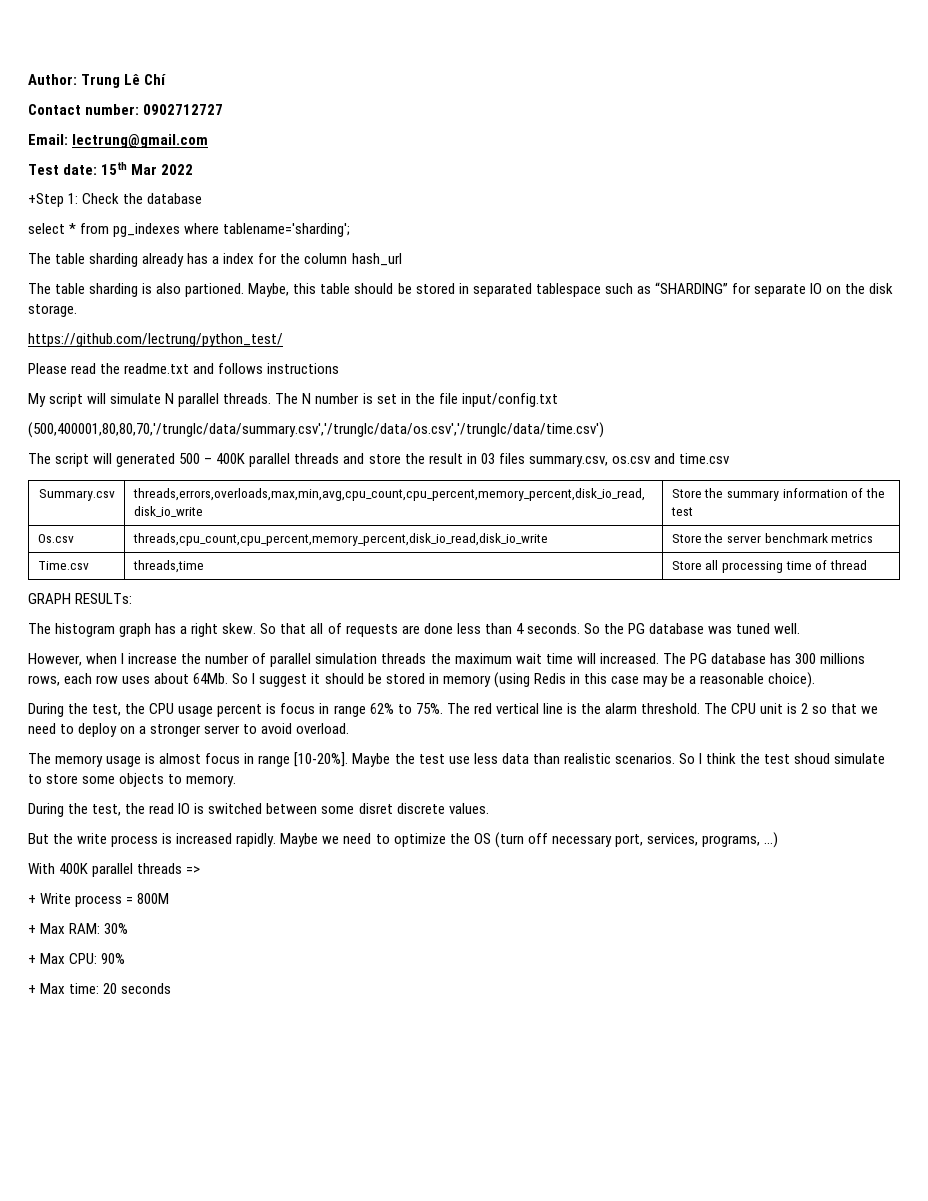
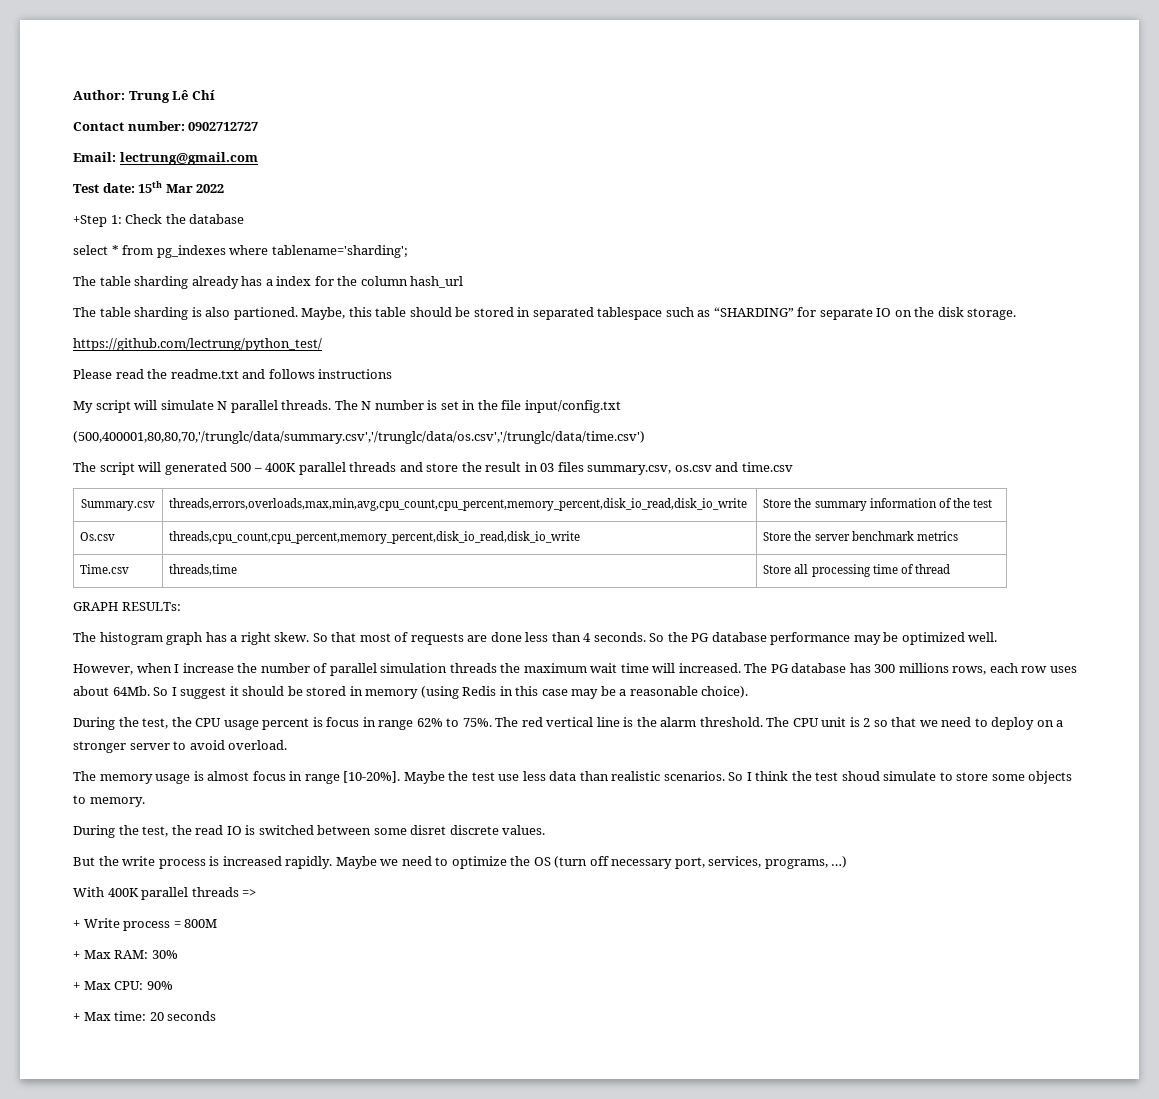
[310,623,324,634] all -> [359,633,391,642] most
[708,623,771,634] was tuned -> [770,632,965,645] performance may be optimized

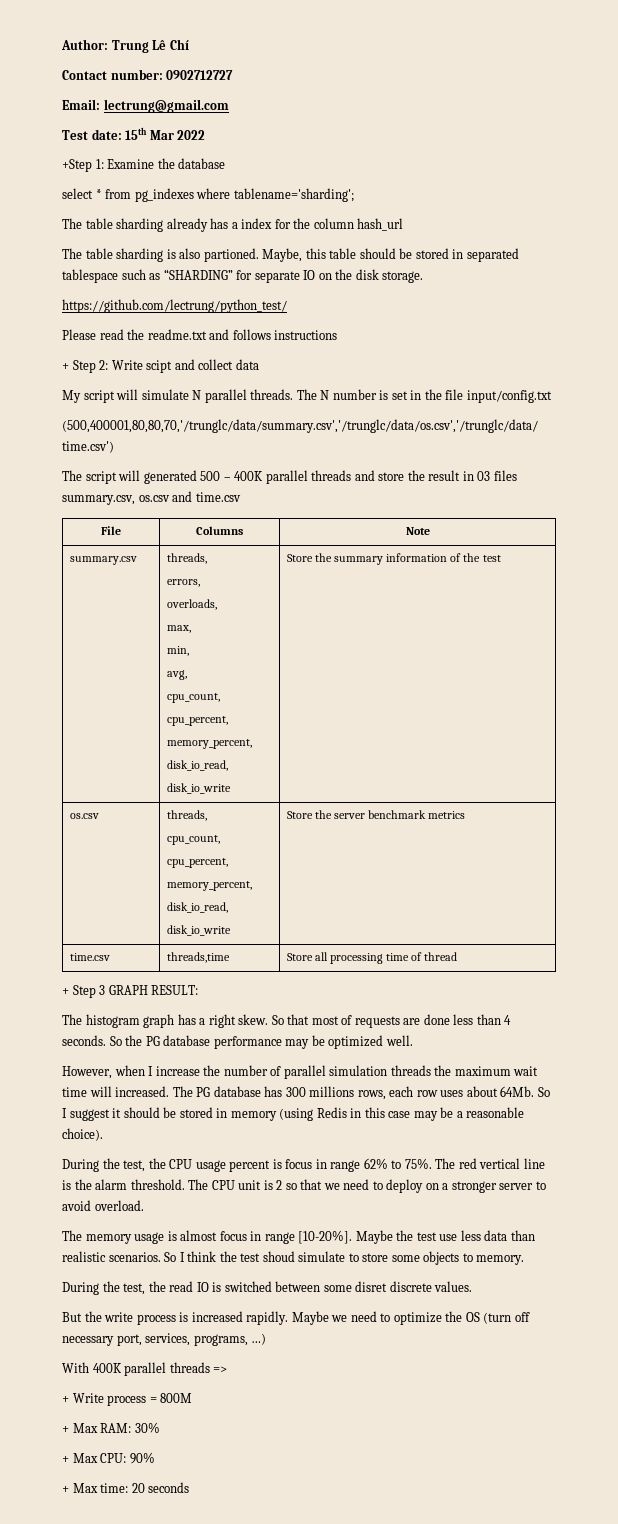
[125,214,163,224] Check -> [107,159,155,169] Examine
(393, 374) none -> [62,359,259,373] // + Step 2: Write scipt and collect data
[81,499,155,511] [169,498,748,511] Summary.csv | threads,errors,overloads,max,min,avg,cpu_count,cpu_percent,memory_percent,disk_io_read,disk_io_write -> [101,526,121,535] [196,526,243,535] [405,527,430,535] [69,556,137,565] [166,553,207,564] [166,579,200,587] [166,599,217,610] [166,625,191,633] [166,646,189,656] [166,670,187,680] [166,693,220,703] [166,716,228,726] [166,739,252,749] [166,760,228,771] [166,783,231,794] File | Columns | Note // summary.csv | threads, // errors, // overloads, // max, // min, // avg, // cpu_count, // cpu_percent, // memory_percent, // disk_io_read, // disk_io_write
[80,532,116,541] [169,531,581,544] Os.csv | threads,cpu_count,cpu_percent,memory_percent,disk_io_read,disk_io_write -> [69,813,99,819] [166,810,207,821] [166,835,220,845] [166,858,228,868] [166,881,252,891] [166,902,228,913] [166,925,231,936] os.csv | threads, // cpu_count, // cpu_percent, // memory_percent, // disk_io_read, // disk_io_write
[80,564,130,574] Time.csv -> [69,953,110,961] time.csv
[73,602,181,611] GRAPH RESULTs: -> [62,985,199,998] + Step 3 GRAPH RESULT:

